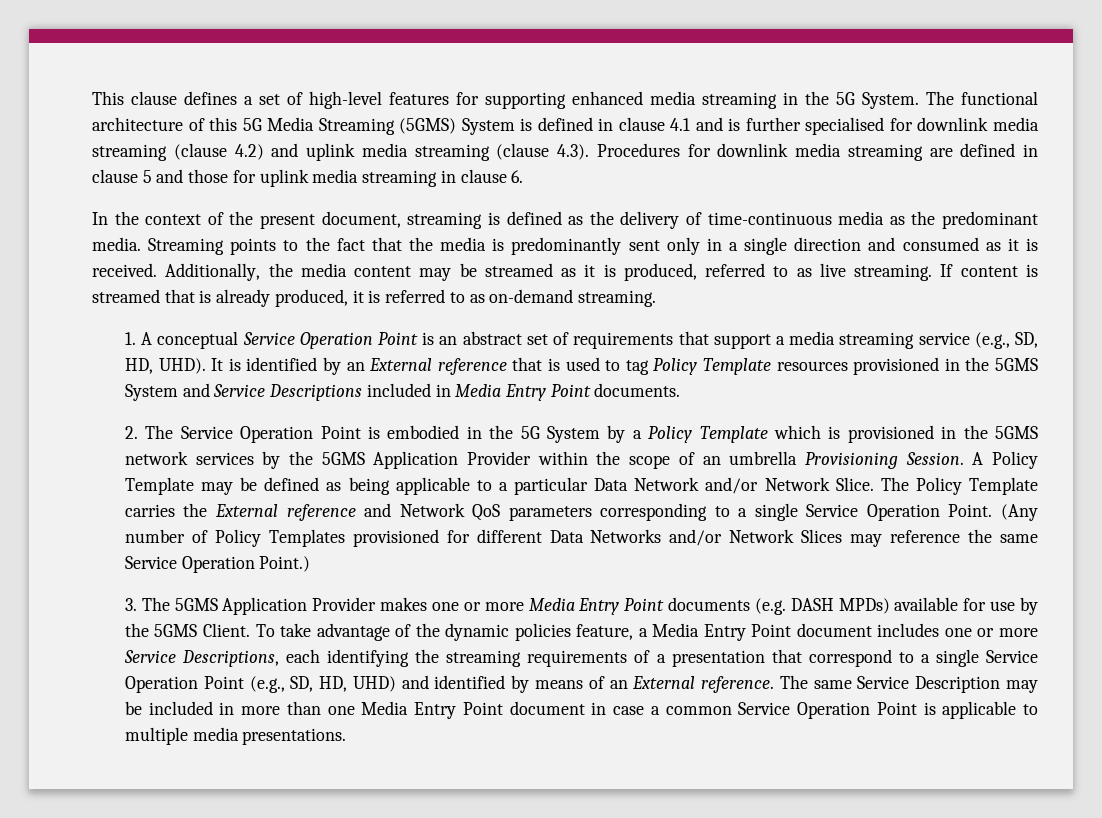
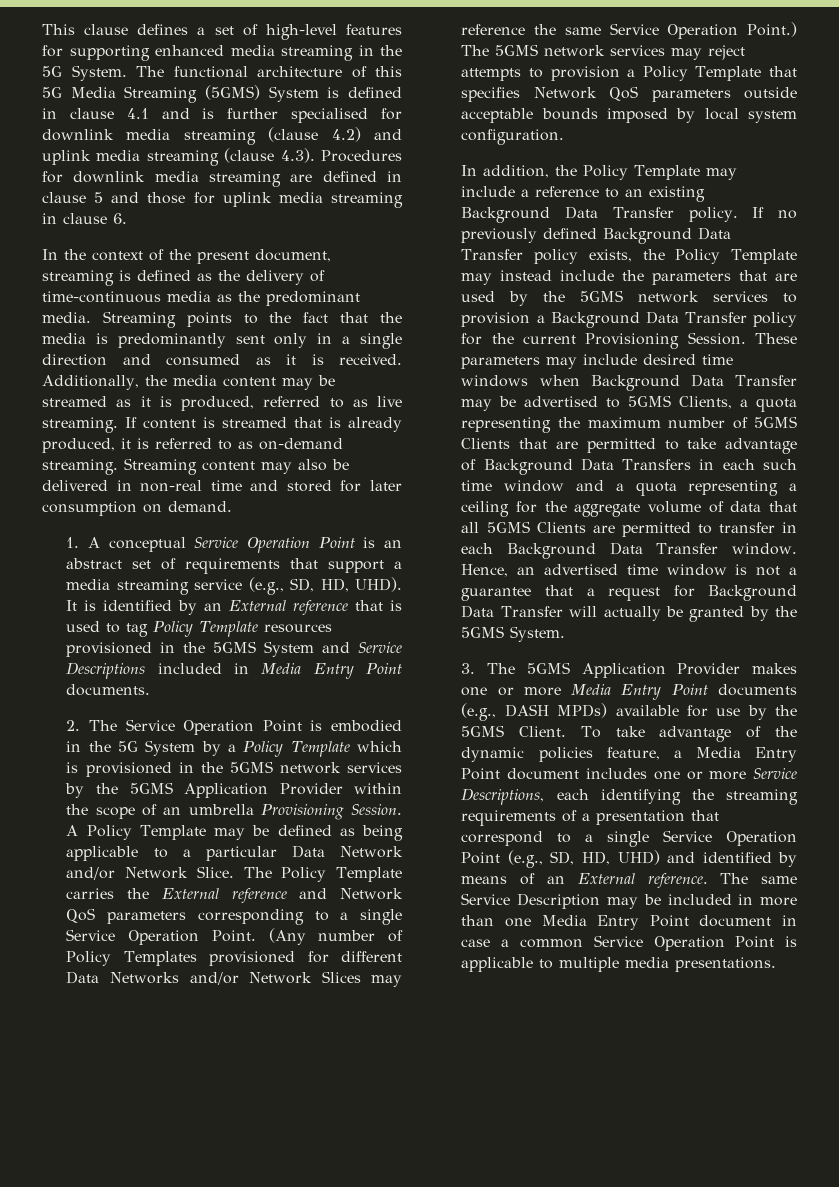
(656, 298) none -> [124,458,349,475] [42,480,402,492] [42,501,232,516] Streaming content may also be delivered in non-real time and stored for later consumption on demand.
(311, 564) none -> [461,44,746,60] [461,66,797,81] [461,86,797,102] [461,108,797,123] [461,129,565,145] [461,165,738,180] [461,186,706,202] [461,206,797,223] [461,227,732,244] [461,249,798,264] [461,270,797,285] [461,290,797,306] [461,311,797,328] [461,332,797,349] [461,354,734,369] [461,374,798,391] [461,395,797,412] [461,416,797,433] [461,438,797,454] [461,458,797,475] [461,480,797,496] [461,501,797,517] [461,521,797,537] [461,542,798,559] [461,564,797,577] [461,585,797,601] [461,605,797,622] [461,626,566,642] The 5GMS network services may reject attempts to provision a Policy Template that specifies Network QoS parameters outside acceptable bounds imposed by local system configuration. // In addition, the Policy Template may include a reference to an existing Background Data Transfer policy. If no previously defined Background Data Transfer policy exists, the Policy Template may instead include the parameters that are used by the 5GMS network services to provision a Background Data Transfer policy for the current Provisioning Session. These parameters may include desired time windows when Background Data Transfer may be advertised to 5GMS Clients, a quota representing the maximum number of 5GMS Clients that are permitted to take advantage of Background Data Transfers in each such time window and a quota representing a ceiling for the aggregate volume of data that all 5GMS Clients are permitted to transfer in each Background Data Transfer window. Hence, an advertised time window is not a guarantee that a request for Background Data Transfer will actually be granted by the 5GMS System.
[754,598,786,615] (e.g. -> [461,703,497,721] (e.g.,

